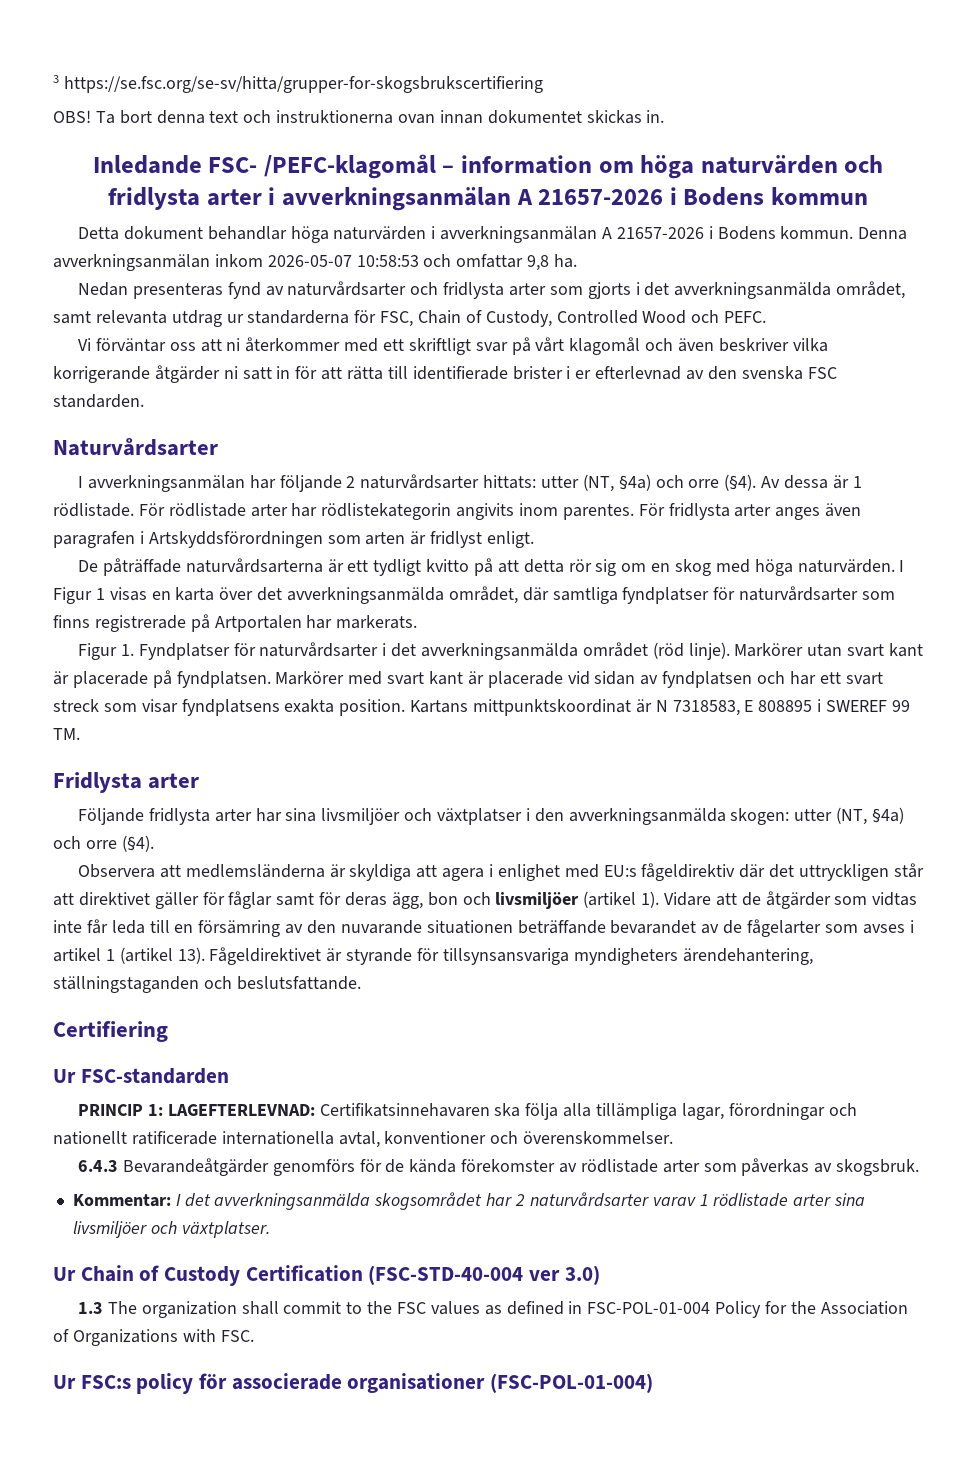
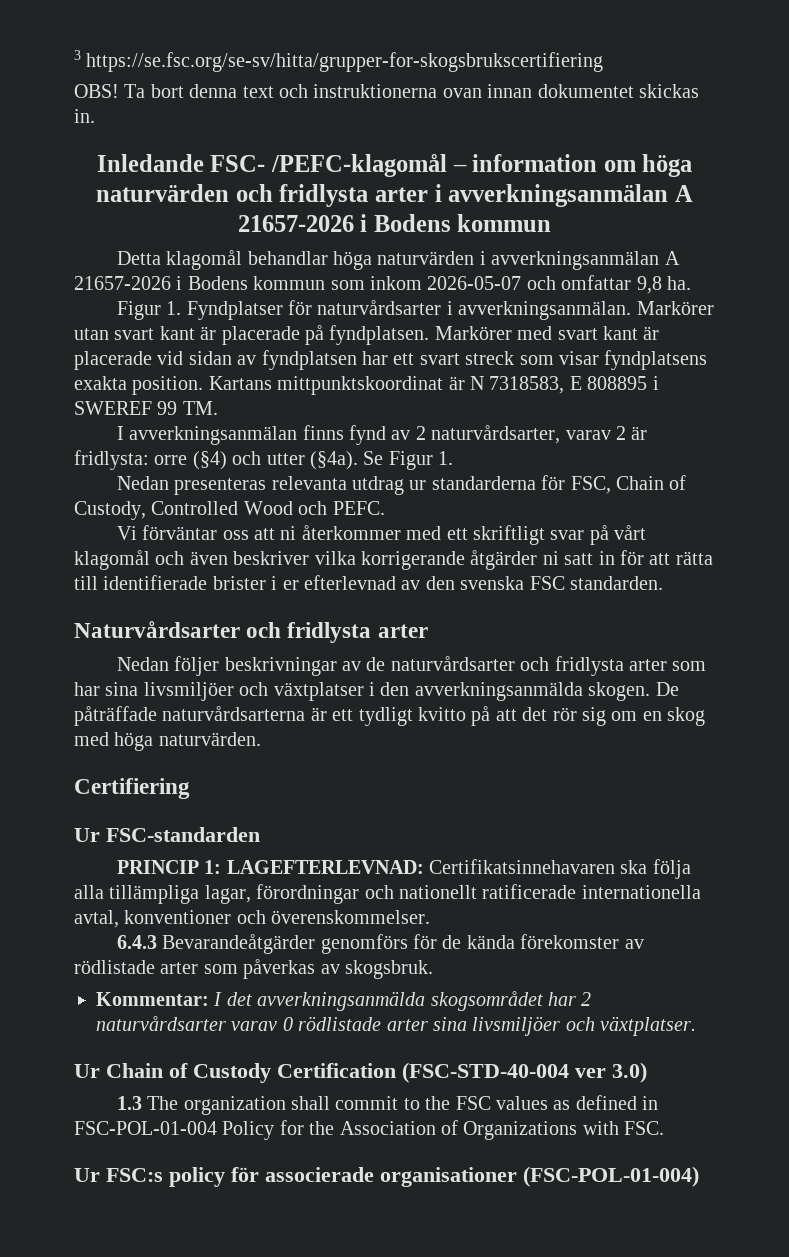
[123,226,203,240] dokument -> [166,250,243,270] klagomål
[780,226,908,240] [53,254,210,271] kommun. Denna avverkningsanmälan -> [253,276,365,290] kommun som
[356,255,419,267] 10:58:53 -> (522, 283) none
[77,281,906,299] [53,311,91,324] Nedan presenteras fynd av naturvårdsarter och fridlysta arter som gjorts i det avverkningsanmälda området, samt -> [116,300,714,320] [74,325,660,345] [74,350,708,370] [74,376,659,395] [74,401,218,415] [116,425,648,445] [74,450,454,470] [116,476,267,495] Figur 1. Fyndplatser för naturvårdsarter i avverkningsanmälan. Markörer utan svart kant är placerade på fyndplatsen. Markörer med svart kant är placerade vid sidan av fyndplatsen har ett svart streck som visar fyndplatsens exakta position. Kartans mittpunktskoordinat är N 7318583, E 808895 i SWEREF 99 TM. // I avverkningsanmälan finns fynd av 2 naturvårdsarter, varav 2 är fridlysta: orre (§4) och utter (§4a). Se Figur 1. // Nedan presenteras
[77,474,862,492] [53,503,862,520] [53,531,535,548] // I avverkningsanmälan har följande 2 naturvårdsarter hittats: utter (NT, §4a) och orre (§4). Av dessa är 1 rödlistade. För rödlistade arter har rödlistekategorin angivits inom parentes. För fridlysta arter anges även paragrafen i Artskyddsförordningen som arten är fridlyst enligt. // -> [246,622,428,643] [116,656,707,676] [74,682,651,701] och fridlysta arter // Nedan följer beskrivningar av de naturvårdsarter och fridlysta arter som har sina livsmiljöer och växtplatser i den avverkningsanmälda skogen.
[523,559,564,573] detta -> [522,707,548,721] det
[899,560,905,572] [53,586,896,604] [53,614,418,632] [77,642,923,660] [53,670,883,688] [53,699,910,716] [53,728,80,740] [53,772,200,793] [77,807,904,825] [53,835,154,852] [77,863,924,881] [53,891,918,909] [53,919,914,937] [53,947,813,965] [53,976,361,993] I Figur 1 visas en karta över det avverkningsanmälda området, där samtliga fyndplatser för naturvårdsarter som finns registrerade på Artportalen har markerats. // Figur 1. Fyndplatser för naturvårdsarter i det avverkningsanmälda området (röd linje). Markörer utan svart kant är placerade på fyndplatsen. Markörer med svart kant är placerade vid sidan av fyndplatsen och har ett svart streck som visar fyndplatsens exakta position. Kartans mittpunktskoordinat är N 7318583, E 808895 i SWEREF 99 TM. // Fridlysta arter // Följande fridlysta arter har sina livsmiljöer och växtplatser i den avverkningsanmälda skogen: utter (NT, §4a) och orre (§4). // Observera att medlemsländerna är skyldiga att agera i enlighet med EU:s fågeldirektiv där det uttryckligen står att direktivet gäller för fåglar samt för deras ägg, bon och livsmiljöer (artikel 1). Vidare att de åtgärder som vidtas inte får leda till en försämring av den nuvarande situationen beträffande bevarandet av de fågelarter som avses i artikel 1 (artikel 13). Fågeldirektivet är styrande för tillsynsansvariga myndigheters ärendehantering, ställningstaganden och beslutsfattande. -> (261, 739) none
[699,1194,709,1206] 1 -> [282,1017,293,1031] 0

